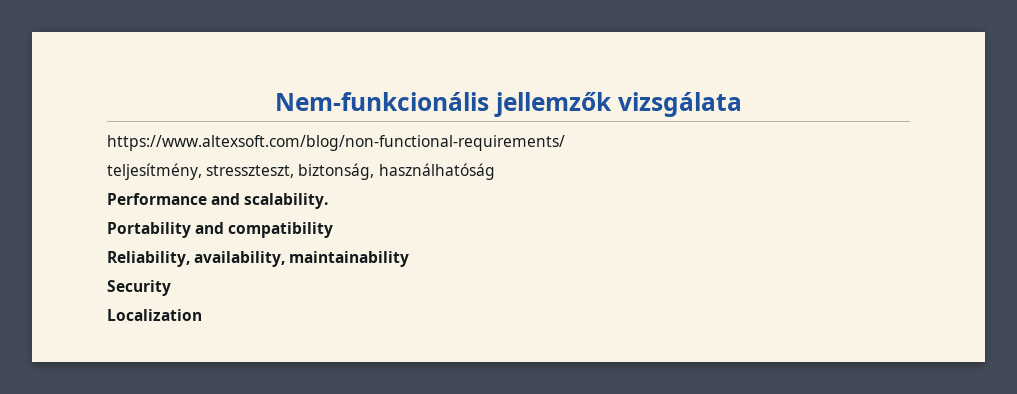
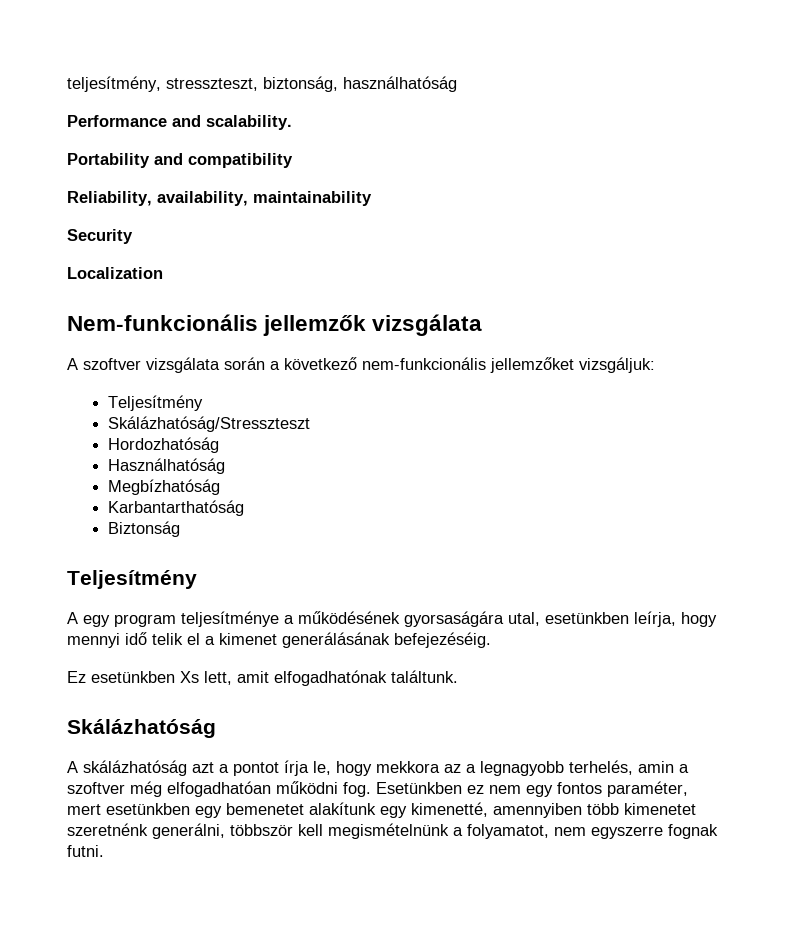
[275,92,742,117] [107,135,565,151] Nem-funkcionális jellemzők vizsgálata // https://www.altexsoft.com/blog/non-functional-requirements/ // -> (67, 84) none
(202, 315) none -> [67,314,483,336] [67,357,655,373] [107,395,203,411] [107,416,310,432] [107,437,219,453] [107,458,225,474] [107,479,220,495] [107,500,244,516] [107,521,180,537] [67,570,197,589] [67,611,717,627] [67,632,491,648] [67,670,458,686] [67,719,216,738] [67,760,689,776] [67,781,688,797] [67,802,696,818] [67,823,718,839] [67,845,104,857] // Nem-funkcionális jellemzők vizsgálata // A szoftver vizsgálata során a következő nem-funkcionális jellemzőket vizsgáljuk: // Teljesítmény // Skálázhatóság/Stresszteszt // Hordozhatóság // Használhatóság // Megbízhatóság // Karbantarthatóság // Biztonság // Teljesítmény // A egy program teljesítménye a működésének gyorsaságára utal, esetünkben leírja, hogy mennyi idő telik el a kimenet generálásának befejezéséig. // Ez esetünkben Xs lett, amit elfogadhatónak találtunk. // Skálázhatóság // A skálázhatóság azt a pontot írja le, hogy mekkora az a legnagyobb terhelés, amin a szoftver még elfogadhatóan működni fog. Esetünkben ez nem egy fontos paraméter, mert esetünkben egy bemenetet alakítunk egy kimenetté, amennyiben több kimenetet szeretnénk generálni, többször kell megismételnünk a folyamatot, nem egyszerre fognak futni.

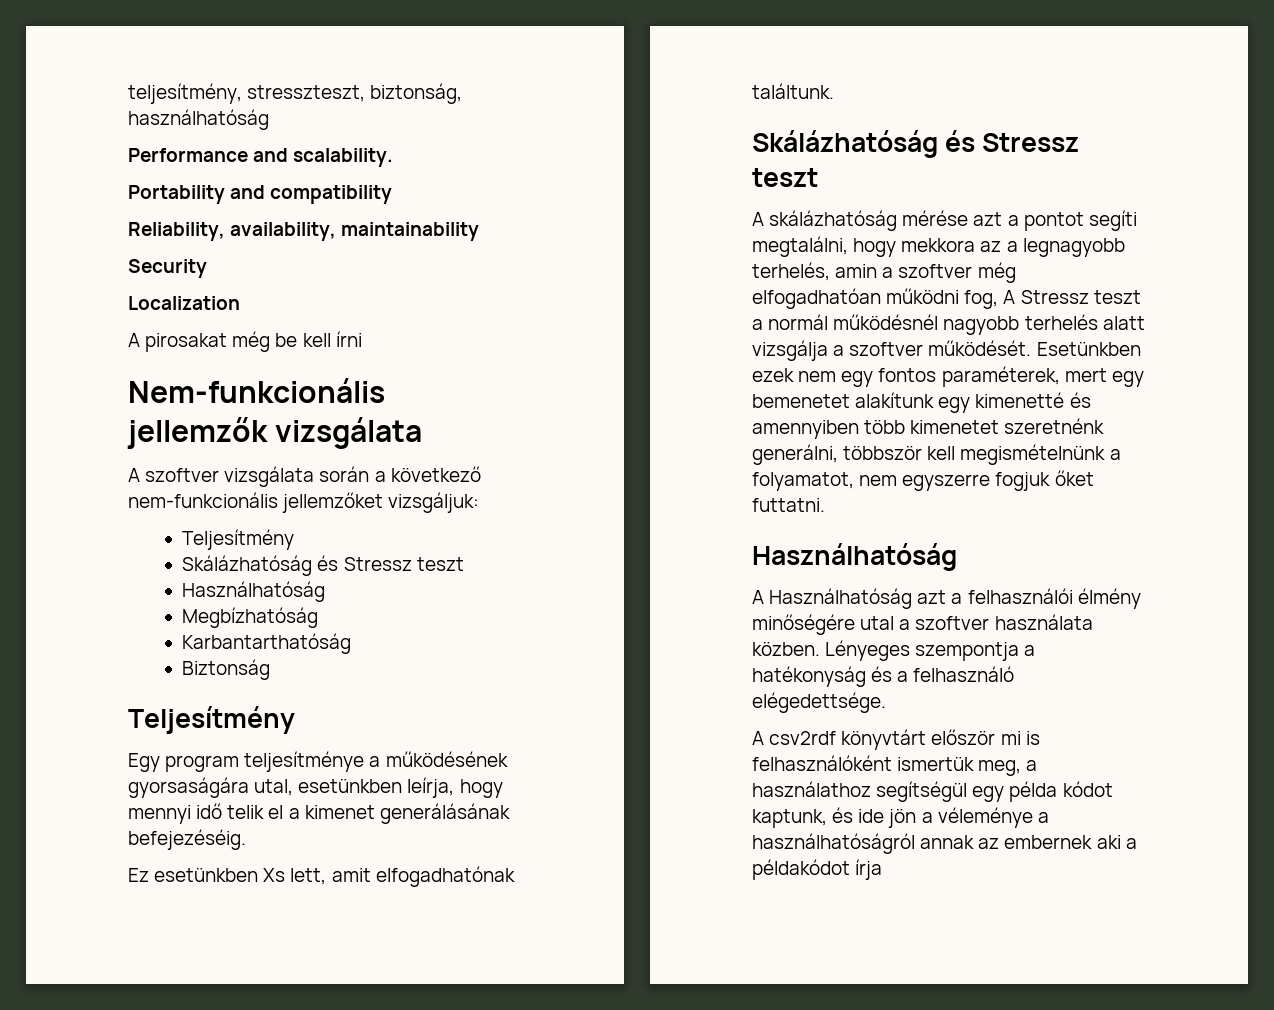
(163, 273) none -> [128,331,362,352] // A pirosakat még be kell írni
[107,416,310,432] [107,437,219,453] Skálázhatóság/Stresszteszt // Hordozhatóság -> [182,555,464,576] Skálázhatóság és Stressz teszt
[67,612,110,627] A egy -> [128,753,160,772] Egy
(216, 728) none -> [945,130,1080,152] [752,168,818,187] és Stressz teszt
(187, 768) none -> [902,210,969,226] mérése
[284,760,331,776] írja le, -> [1088,210,1137,231] [752,236,848,257] segíti megtalálni,
[343,781,688,797] [67,803,190,815] fog. Esetünkben ez nem egy fontos paraméter, mert esetünkben -> [964,290,1141,309] [752,314,1145,335] [752,340,1141,361] [752,366,1107,387] fog, A Stressz teszt a normál működésnél nagyobb terhelés alatt vizsgálja a szoftver működését. Esetünkben ezek nem egy fontos paraméterek, mert
[411,802,488,817] kimenetté, -> [975,392,1091,408] kimenetté és
[668,824,718,839] [67,845,104,857] fognak futni. -> [995,470,1094,491] [752,498,825,512] [752,543,957,571] [752,588,1141,609] [752,614,1093,635] [752,640,1036,661] [752,666,1015,687] [752,692,886,713] [752,729,1040,750] [752,755,1038,776] [752,781,1113,802] [752,807,1049,828] [752,833,1137,854] [752,859,883,880] fogjuk őket futtatni. // Használhatóság // A Használhatóság azt a felhasználói élmény minőségére utal a szoftver használata közben. Lényeges szempontja a hatékonyság és a felhasználó elégedettsége. // A csv2rdf könyvtárt először mi is felhasználóként ismertük meg, a használathoz segítségül egy példa kódot kaptunk, és ide jön a véleménye a használhatóságról annak az embernek aki a példakódot írja

